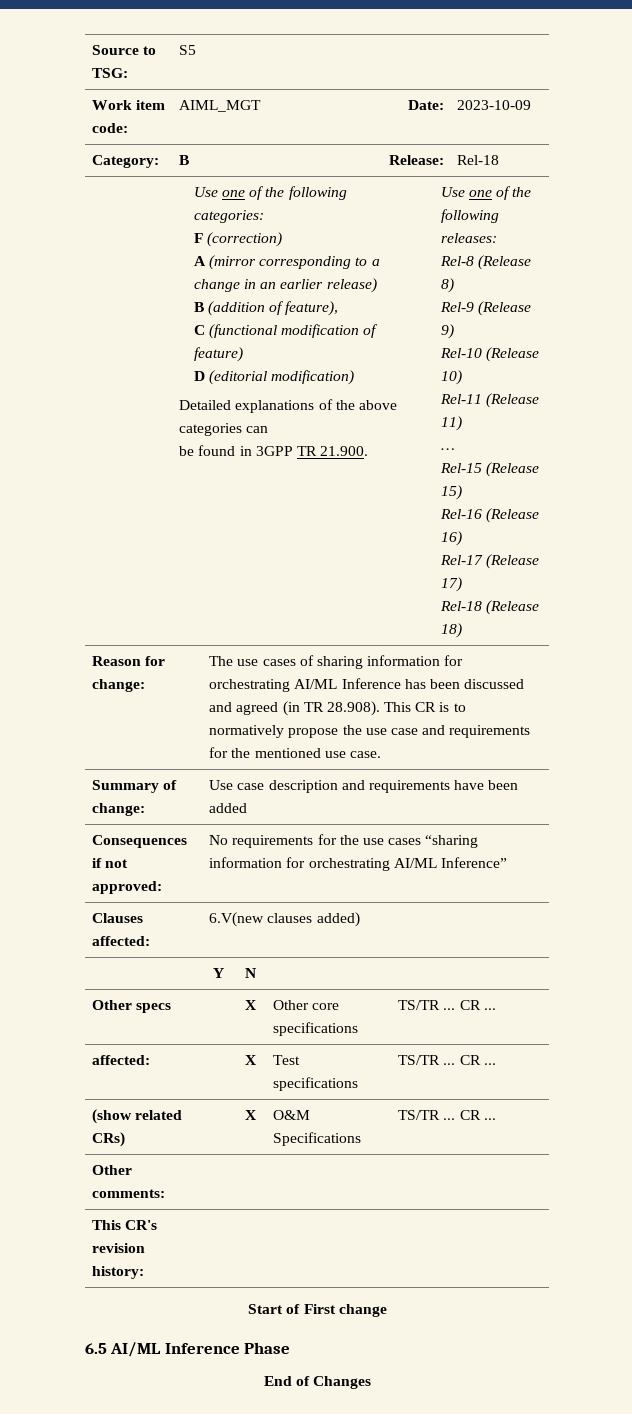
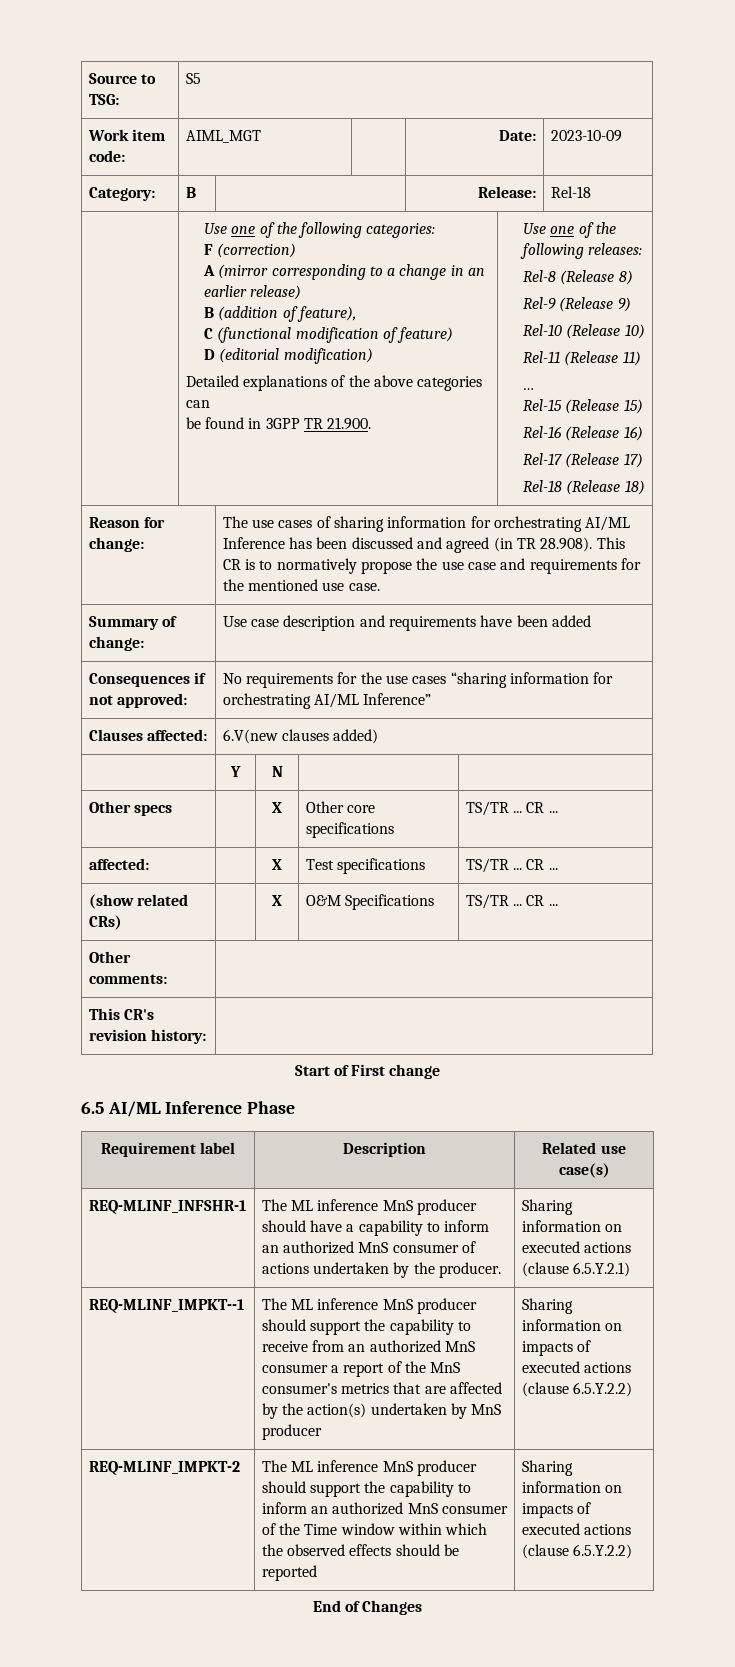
(291, 1348) none -> [100,1142,236,1157] [343,1142,426,1157] [542,1142,626,1154] [558,1163,610,1178] [88,1200,246,1214] [261,1199,477,1215] [261,1220,490,1236] [261,1241,476,1254] [261,1262,501,1278] [521,1199,573,1215] [521,1220,622,1232] [521,1241,631,1253] [521,1262,630,1277] [88,1299,244,1313] [261,1298,477,1314] [261,1319,471,1335] [261,1340,475,1353] [261,1361,461,1377] [261,1382,502,1394] [261,1403,502,1419] [261,1424,322,1440] [521,1298,573,1314] [521,1319,622,1331] [521,1340,591,1356] [521,1361,631,1373] [521,1382,632,1397] [88,1461,240,1475] [261,1460,477,1476] [261,1481,471,1497] [261,1502,508,1515] [261,1523,488,1535] [261,1544,459,1556] [261,1565,317,1581] [521,1460,573,1476] [521,1481,622,1493] [521,1502,591,1518] [521,1523,631,1535] [521,1544,632,1559] // Requirement label | Description | Related use case(s) // REQ-MLINF_INFSHR-1 | The ML inference MnS producer should have a capability to inform an authorized MnS consumer of actions undertaken by the producer. | Sharing information on executed actions (clause 6.5.Y.2.1) // REQ-MLINF_IMPKT--1 | The ML inference MnS producer should support the capability to receive from an authorized MnS consumer a report of the MnS consumer's metrics that are affected by the action(s) undertaken by MnS producer | Sharing information on impacts of executed actions (clause 6.5.Y.2.2) // REQ-MLINF_IMPKT-2 | The ML inference MnS producer should support the capability to inform an authorized MnS consumer of the Time window within which the observed effects should be reported | Sharing information on impacts of executed actions (clause 6.5.Y.2.2)

